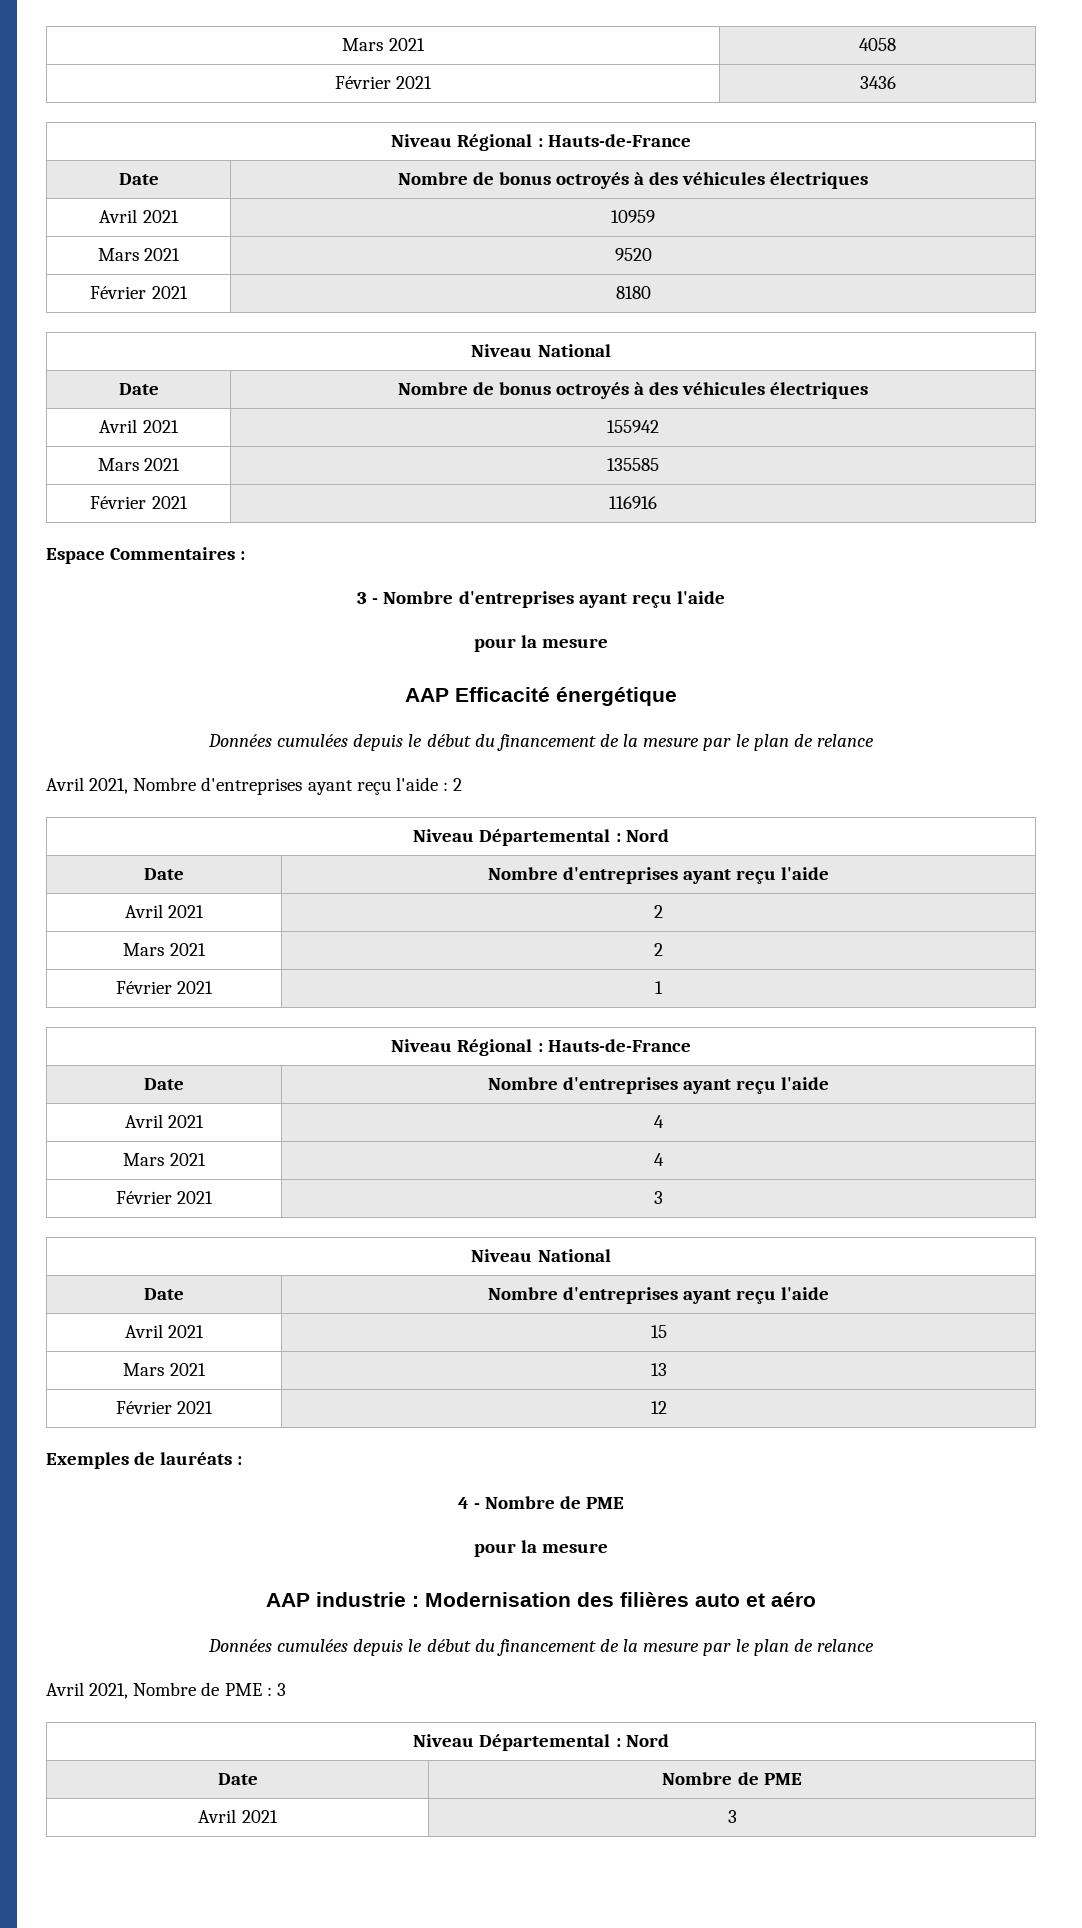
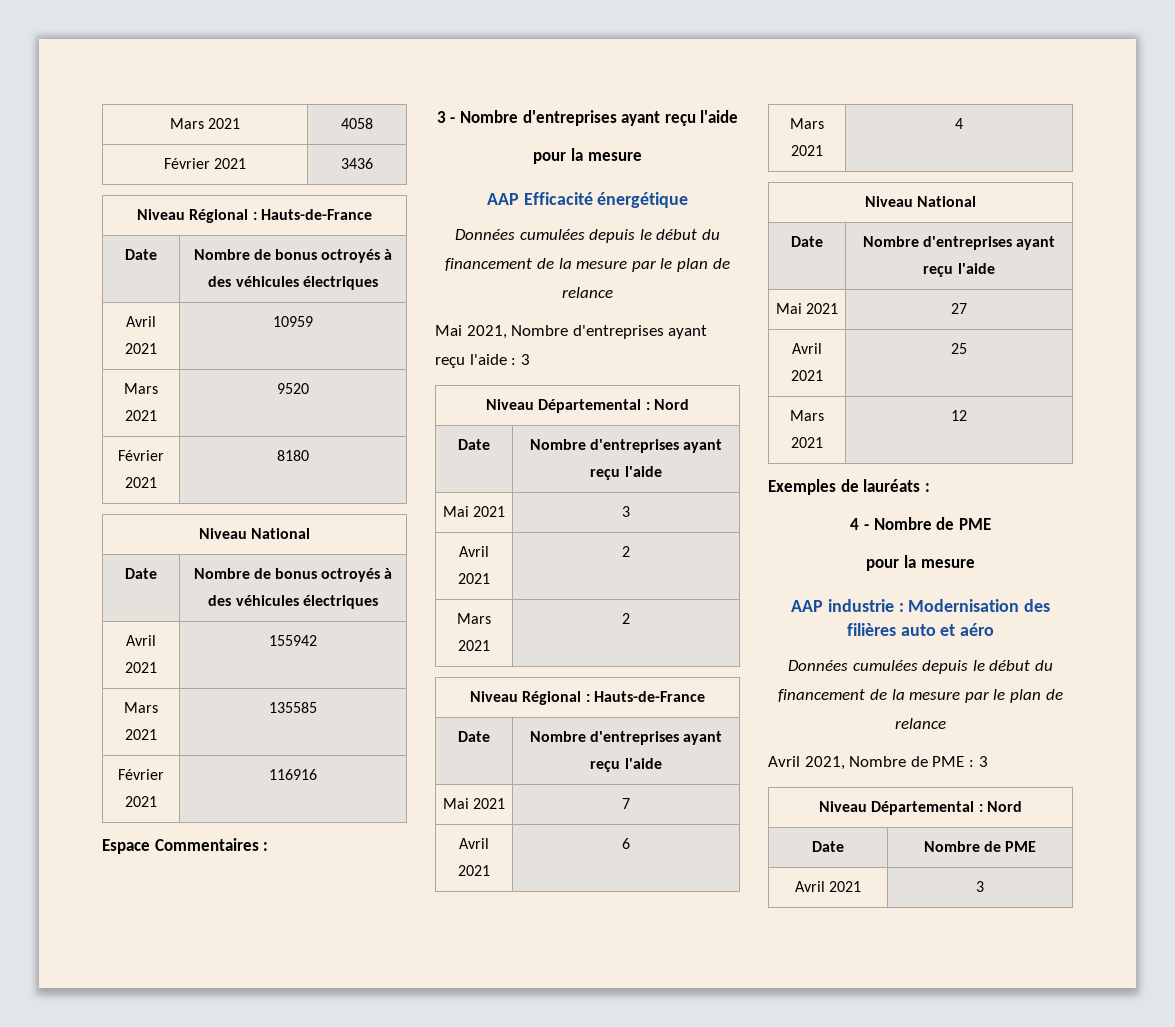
[46,777,84,791] Avril -> [435,325,462,336] Mai
[453,778,463,791] 2 -> [520,354,530,365] 3
(830, 873) none -> [442,506,506,517] [622,506,630,517] // Mai 2021 | 3
[115,981,214,994] [655,981,663,994] // Février 2021 | 1 -> (630, 618) none
[124,1114,205,1128] [654,1115,664,1128] // Avril 2021 | 4 -> [442,798,506,809] [622,798,630,809] [459,838,489,849] [458,865,490,876] [622,838,630,849] // Mai 2021 | 7 // Avril 2021 | 6
[115,1191,214,1204] [654,1191,663,1204] // Février 2021 | 3 -> (963, 123) none
[124,1324,205,1338] [650,1325,667,1338] [123,1363,206,1376] [650,1363,667,1376] [115,1401,214,1414] // Avril 2021 | 15 // Mars 2021 | 13 // Février 2021 -> [775,303,839,314] [951,303,967,314] [792,343,822,354] [791,370,823,381] [951,343,967,354] [790,410,824,421] [791,437,823,448] // Mai 2021 | 27 // Avril 2021 | 25 // Mars 2021

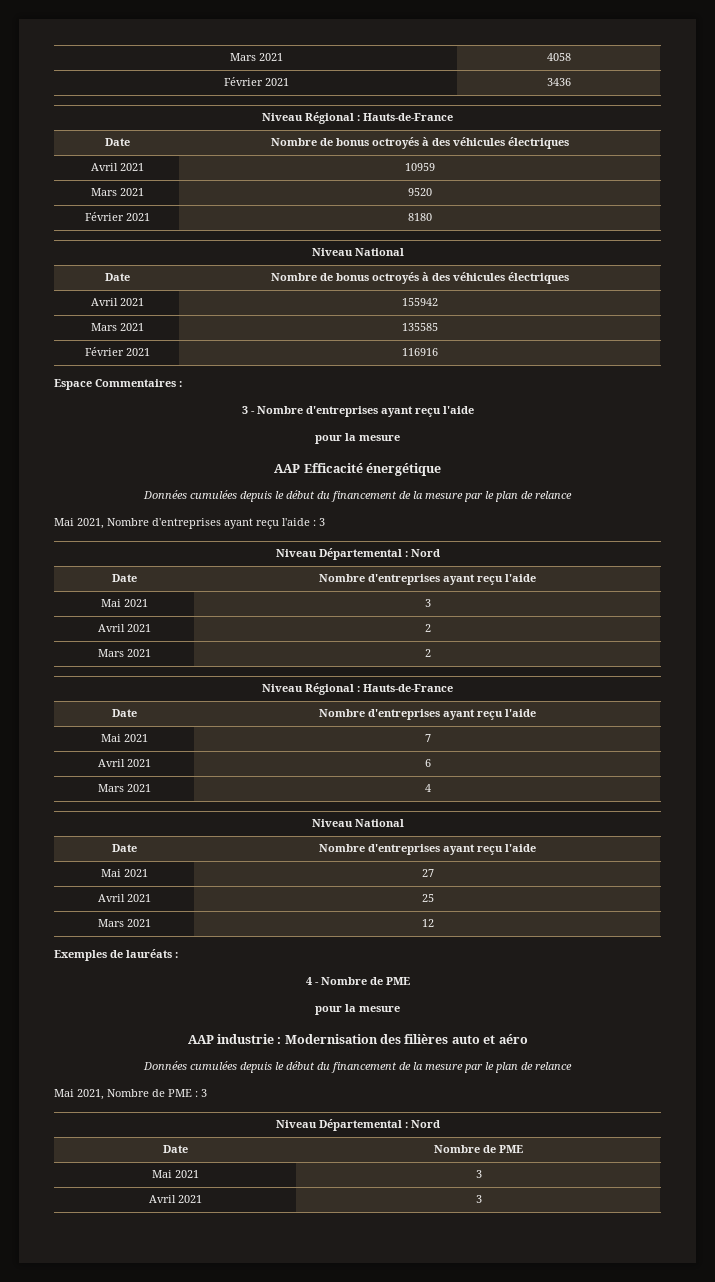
[768,756,800,767] Avril -> [54,1089,74,1097] Mai
(1037, 846) none -> [152,1170,199,1178] [475,1170,482,1178] // Mai 2021 | 3

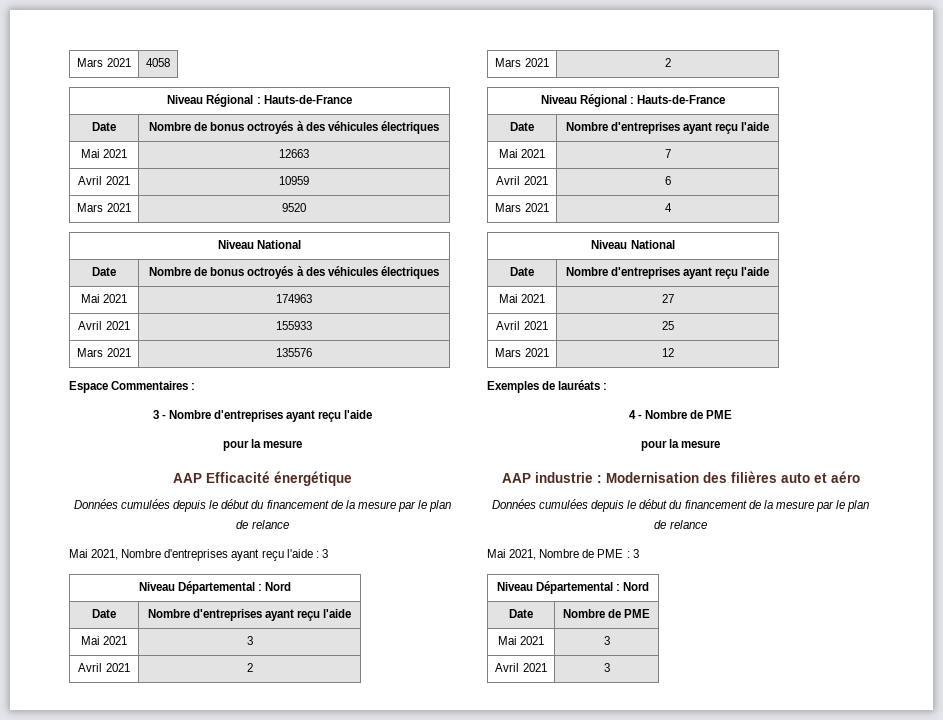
[223,77,289,86] [547,78,571,86] // Février 2021 | 3436 -> (170, 62) none
(569, 143) none -> [80,149,128,158] [279,149,309,158] // Mai 2021 | 12663
[84,212,150,221] [408,213,432,221] // Février 2021 | 8180 -> (306, 207) none
[90,298,144,306] [402,298,438,306] [90,323,144,331] [402,323,438,331] [84,347,150,356] [402,348,438,356] // Avril 2021 | 155942 // Mars 2021 | 135585 // Février 2021 | 116916 -> [80,294,128,303] [276,294,312,303] [78,321,130,330] [276,321,312,330] [77,348,131,357] [276,348,312,357] // Mai 2021 | 174963 // Avril 2021 | 155933 // Mars 2021 | 135576

